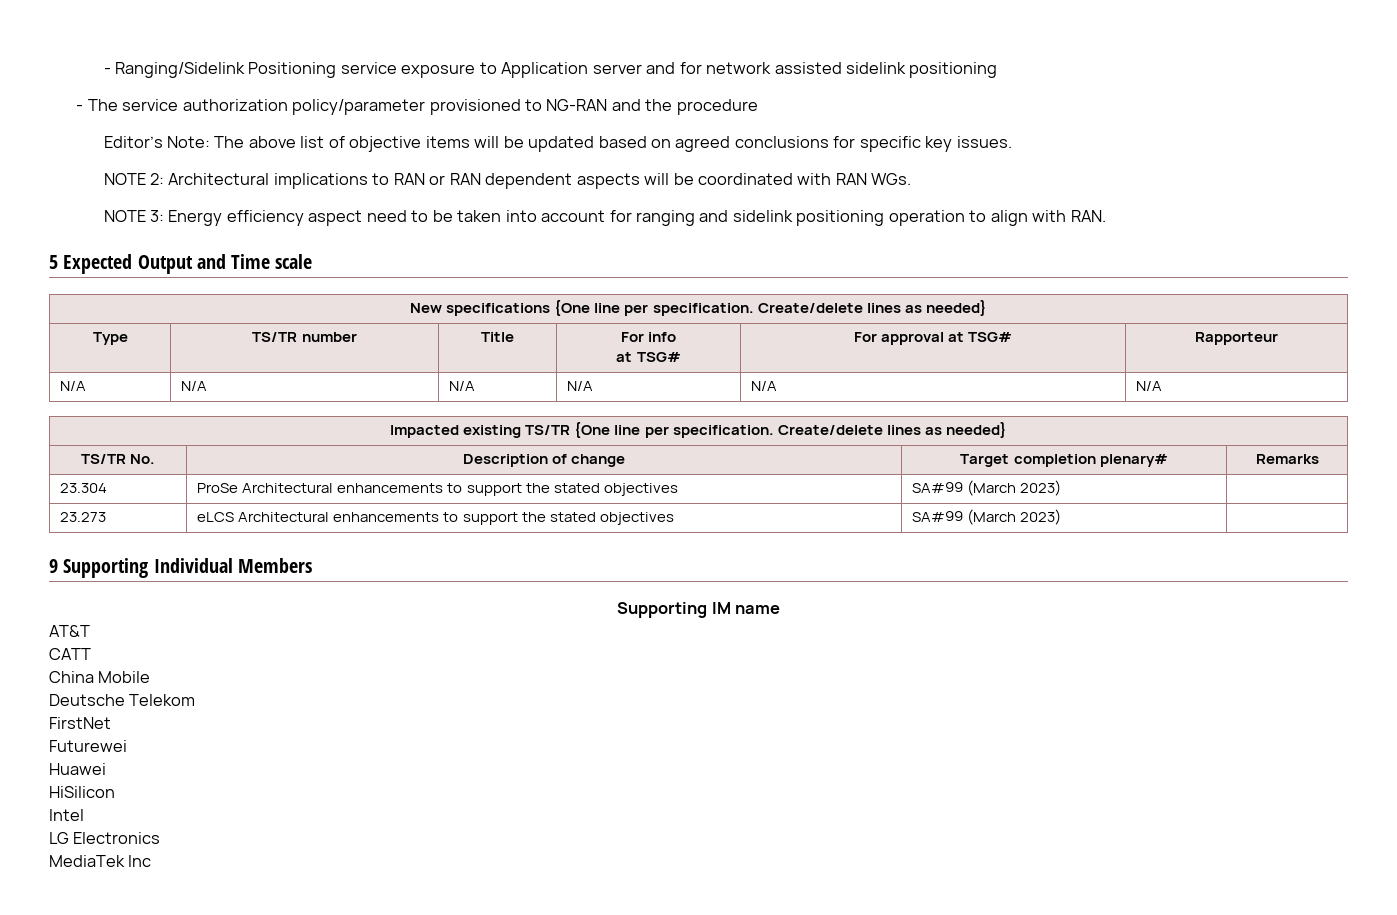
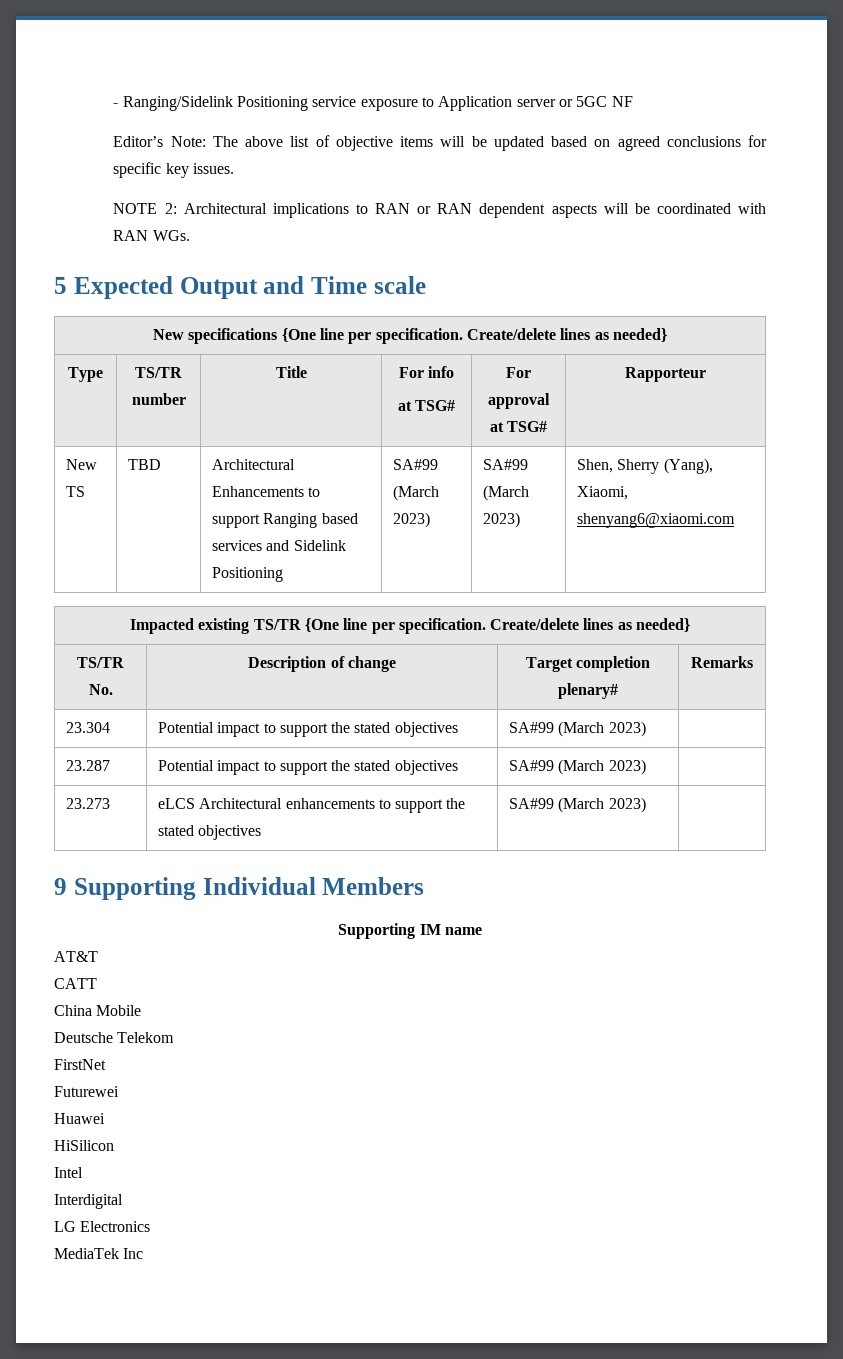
[646,62,998,78] [76,99,758,115] and for network assisted sidelink positioning // - The service authorization policy/parameter provisioned to NG-RAN and the procedure -> [558,96,633,107] or 5GC NF
[103,210,1106,226] // NOTE 3: Energy efficiency aspect need to be taken into account for ranging and sidelink positioning operation to align with RAN. -> (190, 235) none
[60,381,87,391] [181,381,208,391] [449,381,476,391] [567,381,594,391] [751,381,778,391] [1136,381,1163,391] N/A | N/A | N/A | N/A | N/A | N/A -> [65,459,97,470] [65,486,85,497] [127,459,161,470] [211,459,295,470] [211,486,321,497] [211,513,358,528] [211,540,346,551] [211,567,283,582] [392,459,438,470] [392,485,439,501] [392,512,430,528] [482,459,528,470] [482,485,529,501] [482,512,520,528] [576,458,713,474] [576,486,628,500] [576,513,735,528] New TS | TBD | Architectural Enhancements to support Ranging based services and Sidelink Positioning | SA#99 (March 2023) | SA#99 (March 2023) | Shen, Sherry (Yang), Xiaomi, shenyang6@xiaomi.com
[197,483,444,493] ProSe Architectural enhancements -> [157,722,458,737] [508,721,646,737] [65,760,110,771] [157,760,261,775] Potential impact to support the stated objectives | SA#99 (March 2023) | // 23.287 | Potential impact
(84, 815) none -> [54,1194,123,1209] // Interdigital

